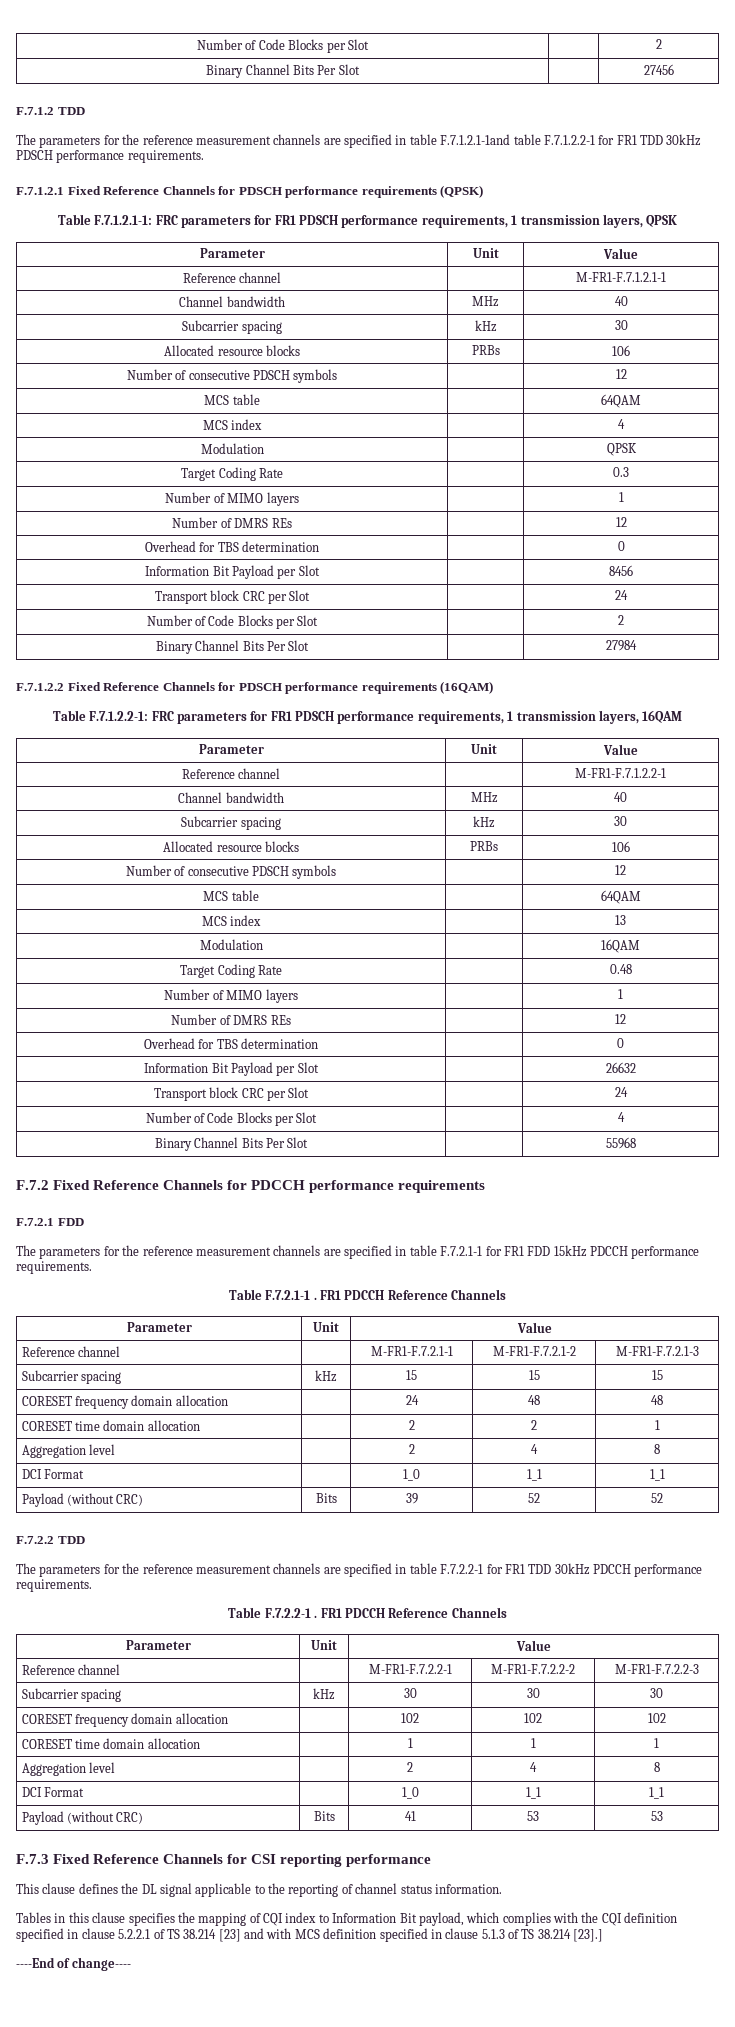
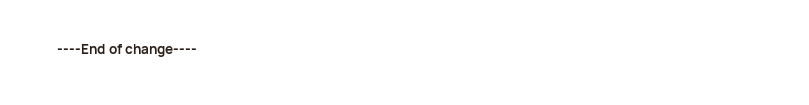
[197,39,369,53] [655,39,662,49] [206,64,360,78] [643,64,674,75] [16,107,85,115] [16,134,702,148] [16,150,204,163] [16,185,484,198] [57,214,678,228] [199,248,265,258] [472,248,499,258] [603,248,638,259] [182,272,282,283] [576,272,666,282] [179,296,285,307] [472,296,499,307] [614,296,628,306] [182,320,282,334] [474,320,497,332] [614,320,628,330] [164,345,300,356] [471,345,500,355] [612,345,630,356] [126,369,338,383] [615,369,627,379] [204,394,260,405] [601,394,641,408] [202,419,263,430] [618,419,625,429] [200,443,264,454] [606,443,637,456] [181,467,283,481] [613,467,629,477] [165,492,299,506] [618,492,624,502] [172,517,292,528] [615,517,627,527] [144,541,320,552] [617,541,625,551] [145,565,320,579] [609,565,633,576] [154,590,311,604] [615,590,628,600] [146,615,319,629] [618,615,624,625] [155,640,310,654] [606,640,637,651] [16,681,494,694] [52,710,683,724] [198,744,264,754] [471,744,497,754] [602,744,638,755] [181,768,281,779] [575,768,666,778] [178,792,284,803] [470,792,498,803] [614,792,627,802] [181,816,281,830] [473,816,495,828] [614,816,627,826] [163,841,299,852] [470,841,498,851] [611,841,630,852] [125,865,337,879] [615,865,626,875] [203,890,259,901] [600,890,641,904] [201,915,262,926] [615,915,626,925] [199,939,263,950] [601,939,640,953] [180,964,282,978] [609,964,632,974] [164,989,298,1003] [618,989,623,999] [171,1014,291,1025] [615,1014,626,1024] [143,1038,319,1049] [617,1038,624,1048] [144,1062,319,1076] [605,1062,636,1073] [153,1087,310,1101] [614,1087,628,1097] [145,1112,318,1126] [617,1112,625,1122] [154,1137,309,1151] [605,1137,636,1149] [16,1180,486,1193] [16,1218,84,1226] [16,1245,700,1259] [16,1261,92,1274] [228,1289,507,1300] [126,1322,192,1332] [313,1322,339,1332] [516,1322,552,1333] [21,1346,121,1357] [370,1346,453,1356] [492,1346,576,1356] [615,1346,699,1356] [21,1370,122,1384] [315,1370,337,1382] [406,1370,417,1380] [528,1370,540,1380] [651,1370,663,1380] [21,1395,228,1409] [405,1395,419,1405] [528,1395,540,1405] [651,1395,663,1405] [21,1420,200,1431] [408,1420,415,1430] [531,1420,537,1430] [654,1420,660,1430] [21,1444,116,1458] [408,1444,415,1454] [531,1444,538,1454] [654,1444,660,1454] [21,1469,85,1479] [403,1469,420,1481] [526,1469,542,1481] [649,1469,665,1481] [21,1493,144,1507] [315,1493,337,1503] [405,1493,418,1504] [528,1493,540,1503] [651,1493,663,1503] [16,1536,85,1544] [16,1563,703,1577] [16,1579,92,1592] [228,1607,507,1618] [125,1640,191,1650] [311,1640,337,1650] [515,1640,551,1651] [21,1664,121,1675] [368,1664,452,1674] [491,1664,575,1674] [614,1664,699,1674] [21,1688,122,1702] [313,1688,335,1700] [403,1688,417,1698] [526,1688,540,1698] [650,1688,663,1698] [21,1713,228,1727] [401,1713,419,1723] [524,1713,542,1723] [647,1713,666,1723] [21,1738,200,1749] [407,1738,413,1748] [530,1738,536,1748] [654,1738,659,1748] [21,1762,116,1776] [407,1762,413,1772] [530,1762,537,1772] [653,1762,660,1772] [21,1787,85,1797] [401,1787,419,1799] [525,1787,541,1799] [649,1787,664,1799] [21,1811,144,1825] [313,1811,335,1821] [404,1811,416,1821] [527,1811,539,1821] [650,1811,663,1821] [16,1854,432,1867] [16,1883,502,1897] [16,1912,678,1926] [16,1928,604,1942] Number of Code Blocks per Slot | | 2 // Binary Channel Bits Per Slot | | 27456 // F.7.1.2 TDD // The parameters for the reference measurement channels are specified in table F.7.1.2.1-1and table F.7.1.2.2-1 for FR1 TDD 30kHz PDSCH performance requirements. // F.7.1.2.1 Fixed Reference Channels for PDSCH performance requirements (QPSK) // Table F.7.1.2.1-1: FRC parameters for FR1 PDSCH performance requirements, 1 transmission layers, QPSK // Parameter | Unit | Value // Reference channel | | M-FR1-F.7.1.2.1-1 // Channel bandwidth | MHz | 40 // Subcarrier spacing | kHz | 30 // Allocated resource blocks | PRBs | 106 // Number of consecutive PDSCH symbols | | 12 // MCS table | | 64QAM // MCS index | | 4 // Modulation | | QPSK // Target Coding Rate | | 0.3 // Number of MIMO layers | | 1 // Number of DMRS REs | | 12 // Overhead for TBS determination | | 0 // Information Bit Payload per Slot | | 8456 // Transport block CRC per Slot | | 24 // Number of Code Blocks per Slot | | 2 // Binary Channel Bits Per Slot | | 27984 // F.7.1.2.2 Fixed Reference Channels for PDSCH performance requirements (16QAM) // Table F.7.1.2.2-1: FRC parameters for FR1 PDSCH performance requirements, 1 transmission layers, 16QAM // Parameter | Unit | Value // Reference channel | | M-FR1-F.7.1.2.2-1 // Channel bandwidth | MHz | 40 // Subcarrier spacing | kHz | 30 // Allocated resource blocks | PRBs | 106 // Number of consecutive PDSCH symbols | | 12 // MCS table | | 64QAM // MCS index | | 13 // Modulation | | 16QAM // Target Coding Rate | | 0.48 // Number of MIMO layers | | 1 // Number of DMRS REs | | 12 // Overhead for TBS determination | | 0 // Information Bit Payload per Slot | | 26632 // Transport block CRC per Slot | | 24 // Number of Code Blocks per Slot | | 4 // Binary Channel Bits Per Slot | | 55968 // F.7.2 Fixed Reference Channels for PDCCH performance requirements // F.7.2.1 FDD // The parameters for the reference measurement channels are specified in table F.7.2.1-1 for FR1 FDD 15kHz PDCCH performance requirements. // Table F.7.2.1-1 . FR1 PDCCH Reference Channels // Parameter | Unit | Value // Reference channel | | M-FR1-F.7.2.1-1 | M-FR1-F.7.2.1-2 | M-FR1-F.7.2.1-3 // Subcarrier spacing | kHz | 15 | 15 | 15 // CORESET frequency domain allocation | | 24 | 48 | 48 // CORESET time domain allocation | | 2 | 2 | 1 // Aggregation level | | 2 | 4 | 8 // DCI Format | | 1_0 | 1_1 | 1_1 // Payload (without CRC) | Bits | 39 | 52 | 52 // F.7.2.2 TDD // The parameters for the reference measurement channels are specified in table F.7.2.2-1 for FR1 TDD 30kHz PDCCH performance requirements. // Table F.7.2.2-1 . FR1 PDCCH Reference Channels // Parameter | Unit | Value // Reference channel | | M-FR1-F.7.2.2-1 | M-FR1-F.7.2.2-2 | M-FR1-F.7.2.2-3 // Subcarrier spacing | kHz | 30 | 30 | 30 // CORESET frequency domain allocation | | 102 | 102 | 102 // CORESET time domain allocation | | 1 | 1 | 1 // Aggregation level | | 2 | 4 | 8 // DCI Format | | 1_0 | 1_1 | 1_1 // Payload (without CRC) | Bits | 41 | 53 | 53 // F.7.3 Fixed Reference Channels for CSI reporting performance // This clause defines the DL signal applicable to the reporting of channel status information. // Tables in this clause specifies the mapping of CQI index to Information Bit payload, which complies with the CQI definition specified in clause 5.2.2.1 of TS 38.214 [23] and with MCS definition specified in clause 5.1.3 of TS 38.214 [23].] // -> (57, 49) none

